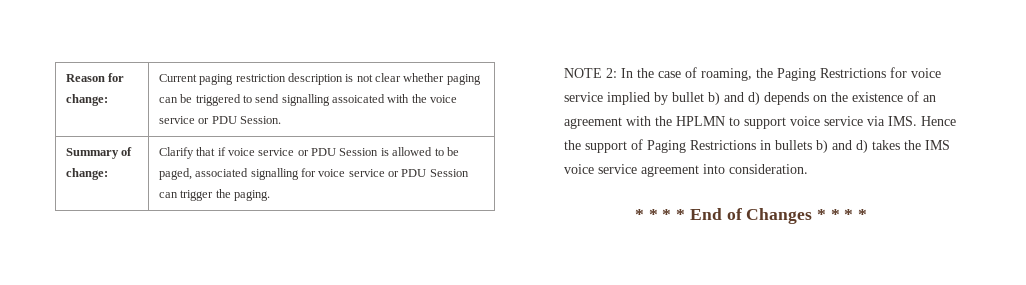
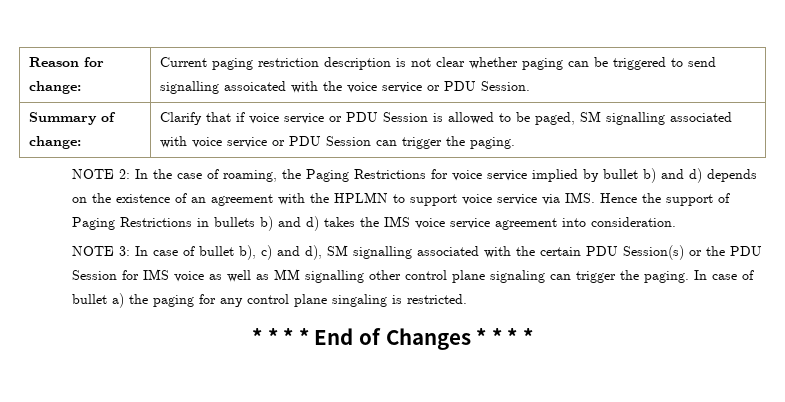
[195,168,316,180] associated signalling for -> [580,111,733,125] [160,136,188,148] SM signalling associated with
(809, 169) none -> [71,245,762,260] [71,269,754,283] [71,293,467,308] // NOTE 3: In case of bullet b), c) and d), SM signalling associated with the certain PDU Session(s) or the PDU Session for IMS voice as well as MM signalling other control plane signaling can trigger the paging. In case of bullet a) the paging for any control plane singaling is restricted.

